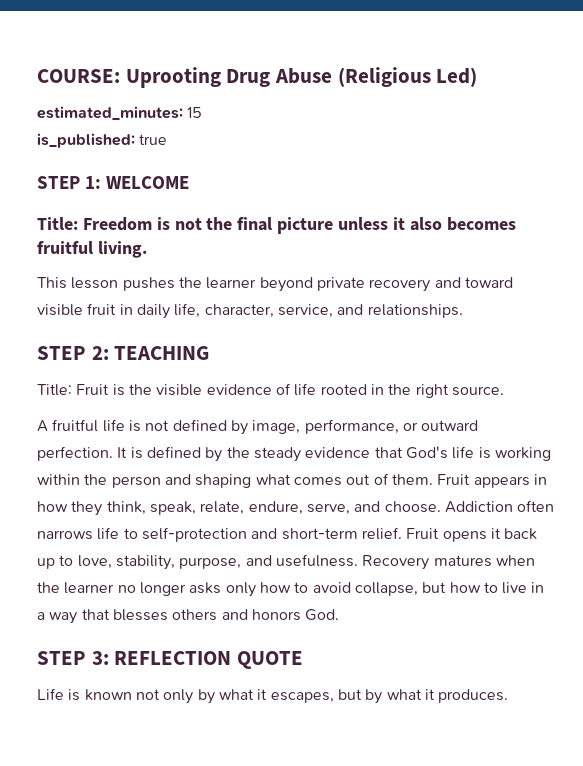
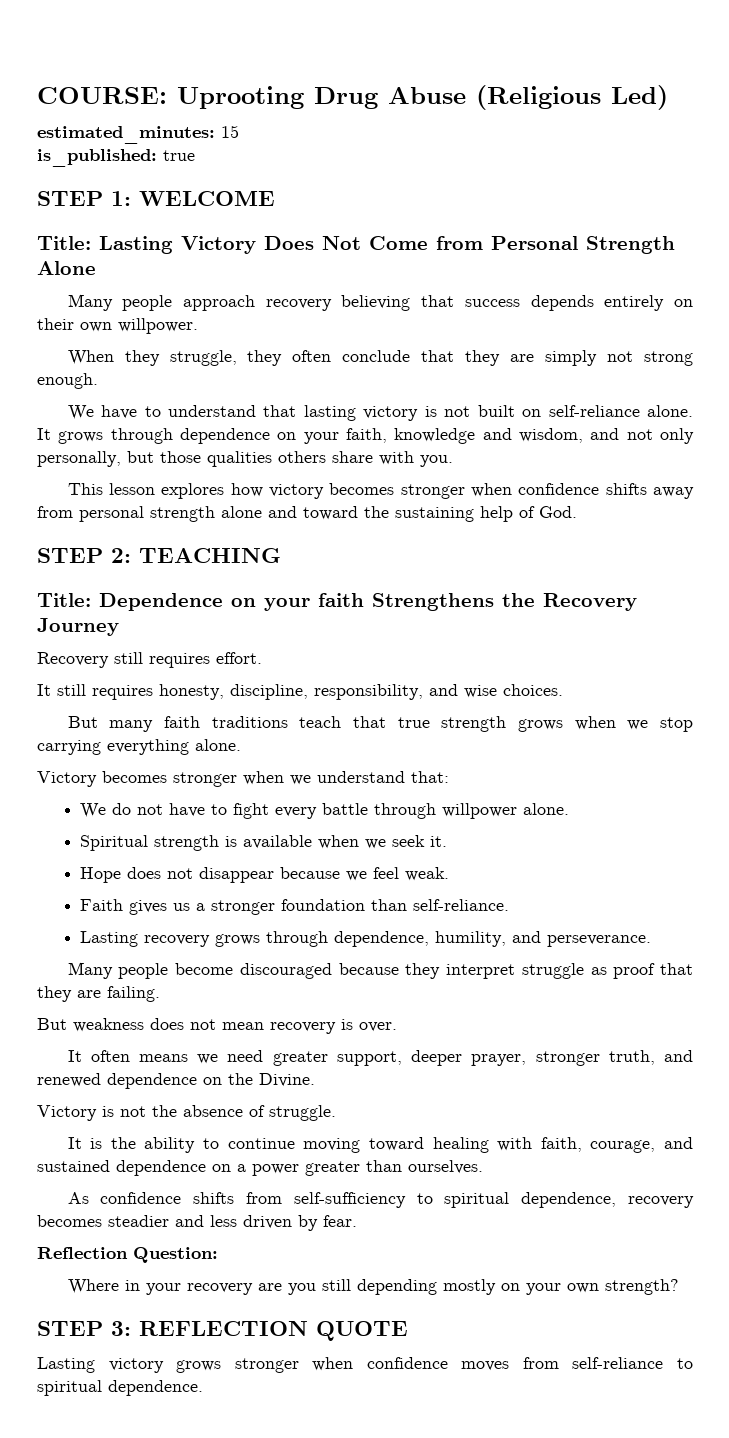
[82,217,516,234] [37,241,147,258] [37,277,513,292] [37,303,463,319] [37,346,210,360] [37,383,504,398] [37,419,479,435] [37,446,551,462] [37,473,547,488] [37,500,555,516] [37,527,538,542] [37,554,535,570] [37,582,545,597] [37,609,340,624] [37,651,304,669] [37,688,509,704] Freedom is not the final picture unless it also becomes fruitful living. // This lesson pushes the learner beyond private recovery and toward visible fruit in daily life, character, service, and relationships. // STEP 2: TEACHING // Title: Fruit is the visible evidence of life rooted in the right source. // A fruitful life is not defined by image, performance, or outward perfection. It is defined by the steady evidence that God's life is working within the person and shaping what comes out of them. Fruit appears in how they think, speak, relate, endure, serve, and choose. Addiction often narrows life to self-protection and short-term relief. Fruit opens it back up to love, stability, purpose, and usefulness. Recovery matures when the learner no longer asks only how to avoid collapse, but how to live in a way that blesses others and honors God. // STEP 3: REFLECTION QUOTE // Life is known not only by what it escapes, but by what it produces. -> [99,236,675,254] [37,261,96,275] [67,294,693,311] [37,318,198,334] [67,350,693,366] [37,373,98,389] [67,405,693,421] [37,428,695,444] [37,451,453,467] [67,483,695,499] [37,506,577,522] [37,548,281,563] [37,593,637,611] [37,618,119,636] [37,652,262,668] [37,684,563,700] [67,716,693,732] [37,739,241,755] [37,771,449,787] [80,803,570,819] [80,835,448,851] [80,867,450,883] [80,899,510,915] [80,931,652,947] [67,962,693,979] [37,986,160,1002] [37,1018,397,1034] [67,1050,693,1066] [37,1073,315,1089] [37,1105,336,1121] [67,1137,693,1153] [37,1160,483,1176] [67,1192,694,1208] [37,1215,357,1231] [37,1247,218,1263] [67,1279,679,1295] [37,1321,408,1341] [37,1357,693,1373] [37,1380,203,1396] Lasting Victory Does Not Come from Personal Strength Alone // Many people approach recovery believing that success depends entirely on their own willpower. // When they struggle, they often conclude that they are simply not strong enough. // We have to understand that lasting victory is not built on self-reliance alone. It grows through dependence on your faith, knowledge and wisdom, and not only personally, but those qualities others share with you. // This lesson explores how victory becomes stronger when confidence shifts away from personal strength alone and toward the sustaining help of God. // STEP 2: TEACHING // Title: Dependence on your faith Strengthens the Recovery Journey // Recovery still requires effort. // It still requires honesty, discipline, responsibility, and wise choices. // But many faith traditions teach that true strength grows when we stop carrying everything alone. // Victory becomes stronger when we understand that: // We do not have to fight every battle through willpower alone. // Spiritual strength is available when we seek it. // Hope does not disappear because we feel weak. // Faith gives us a stronger foundation than self-reliance. // Lasting recovery grows through dependence, humility, and perseverance. // Many people become discouraged because they interpret struggle as proof that they are failing. // But weakness does not mean recovery is over. // It often means we need greater support, deeper prayer, stronger truth, and renewed dependence on the Divine. // Victory is not the absence of struggle. // It is the ability to continue moving toward healing with faith, courage, and sustained dependence on a power greater than ourselves. // As confidence shifts from self-sufficiency to spiritual dependence, recovery becomes steadier and less driven by fear. // Reflection Question: // Where in your recovery are you still depending mostly on your own strength? // STEP 3: REFLECTION QUOTE // Lasting victory grows stronger when confidence moves from self-reliance to spiritual dependence.

